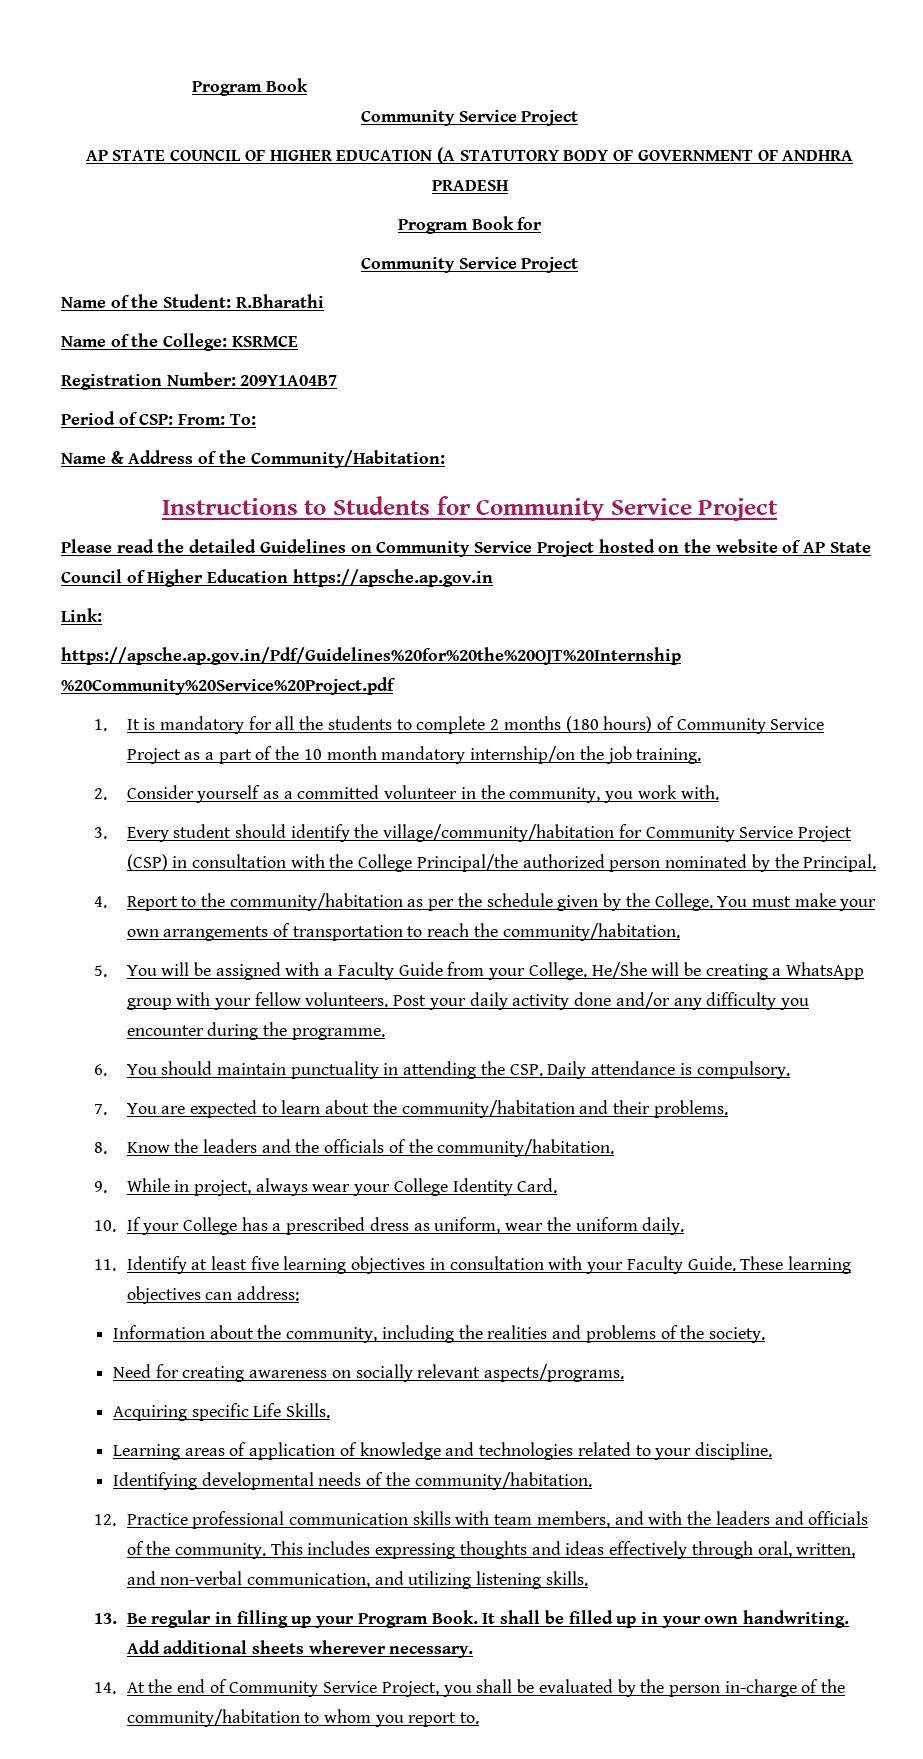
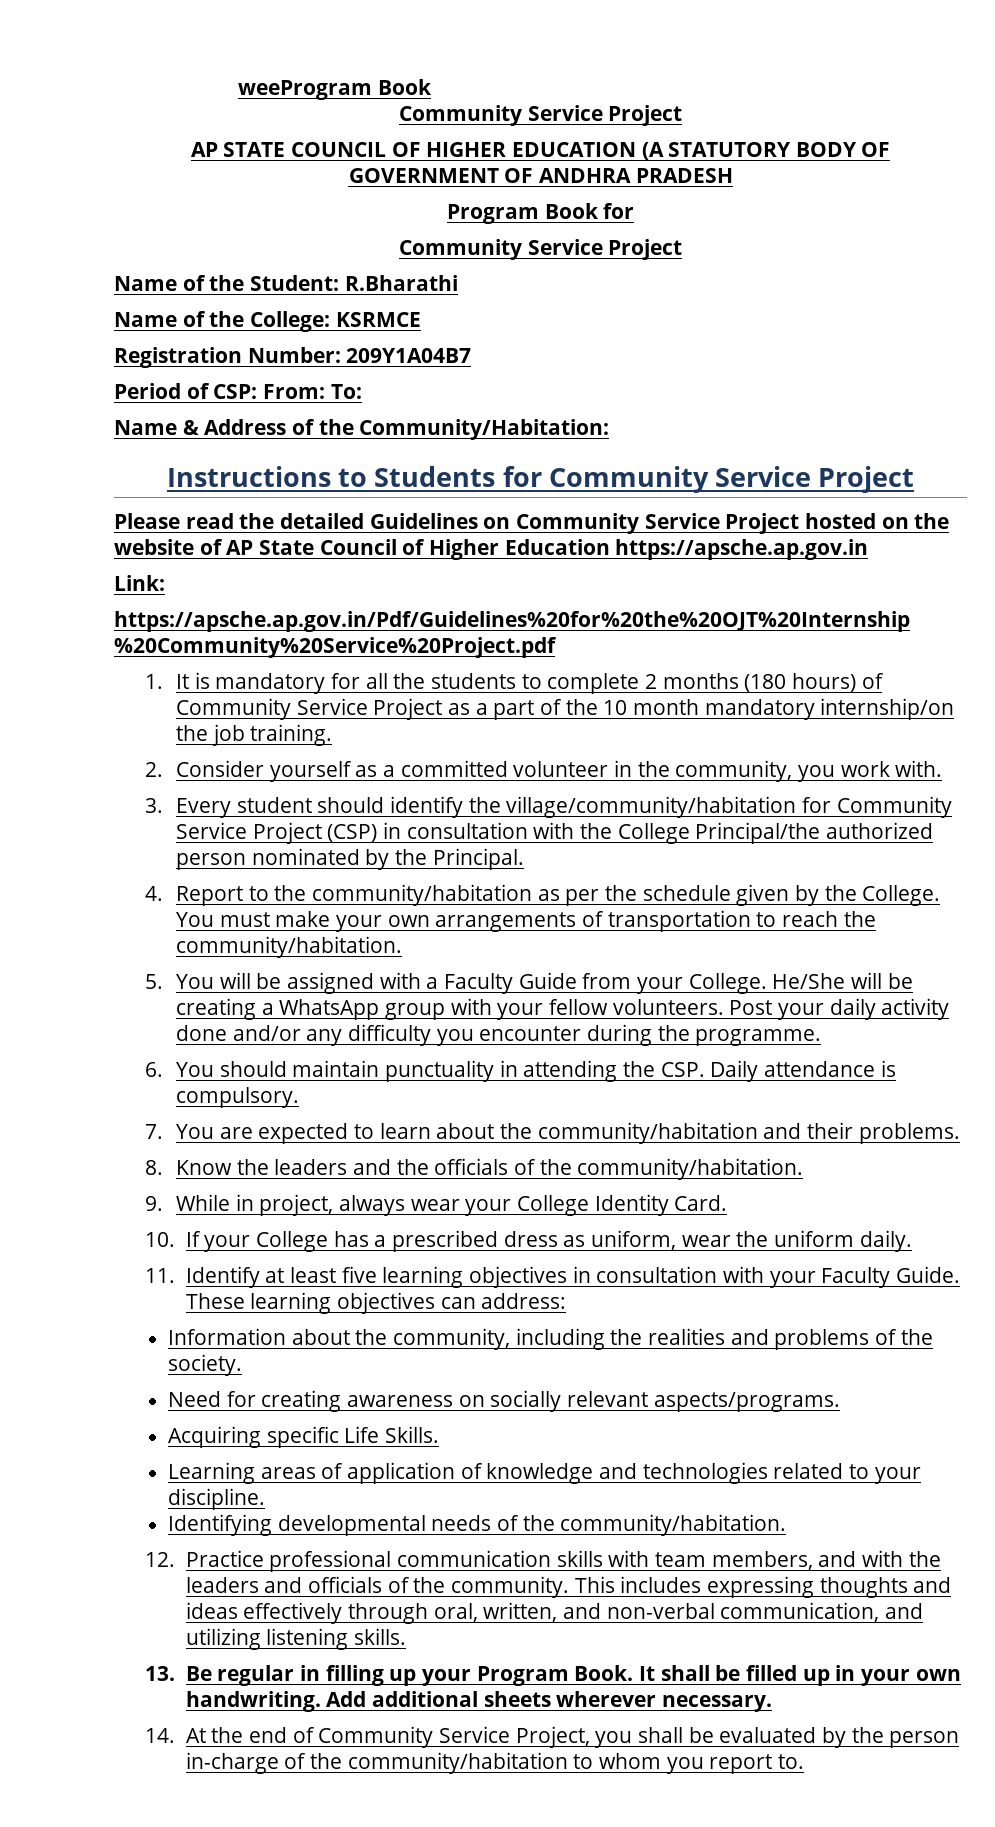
[192,81,263,96] Program -> [238,80,373,100] weeProgram

